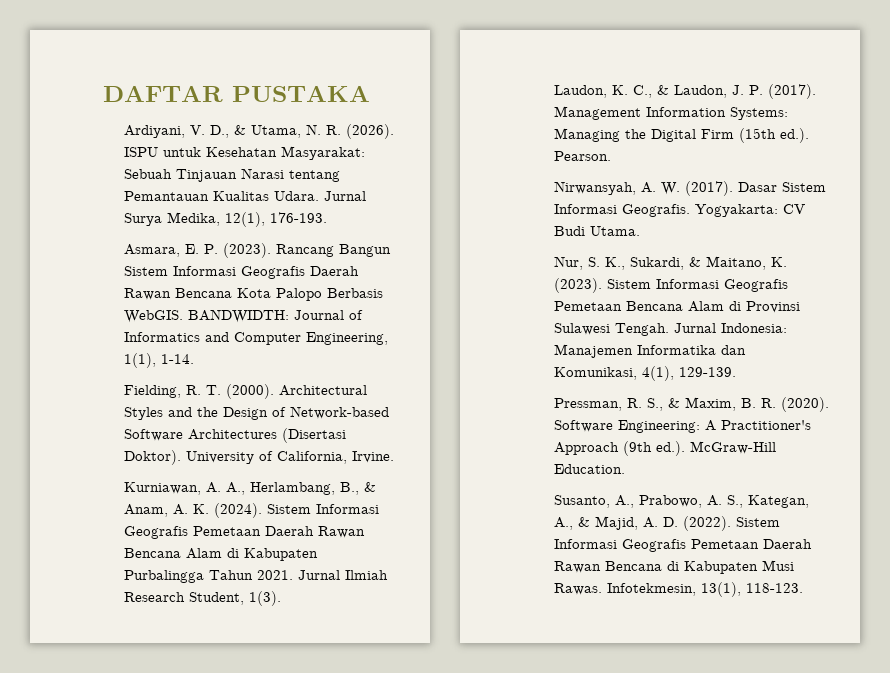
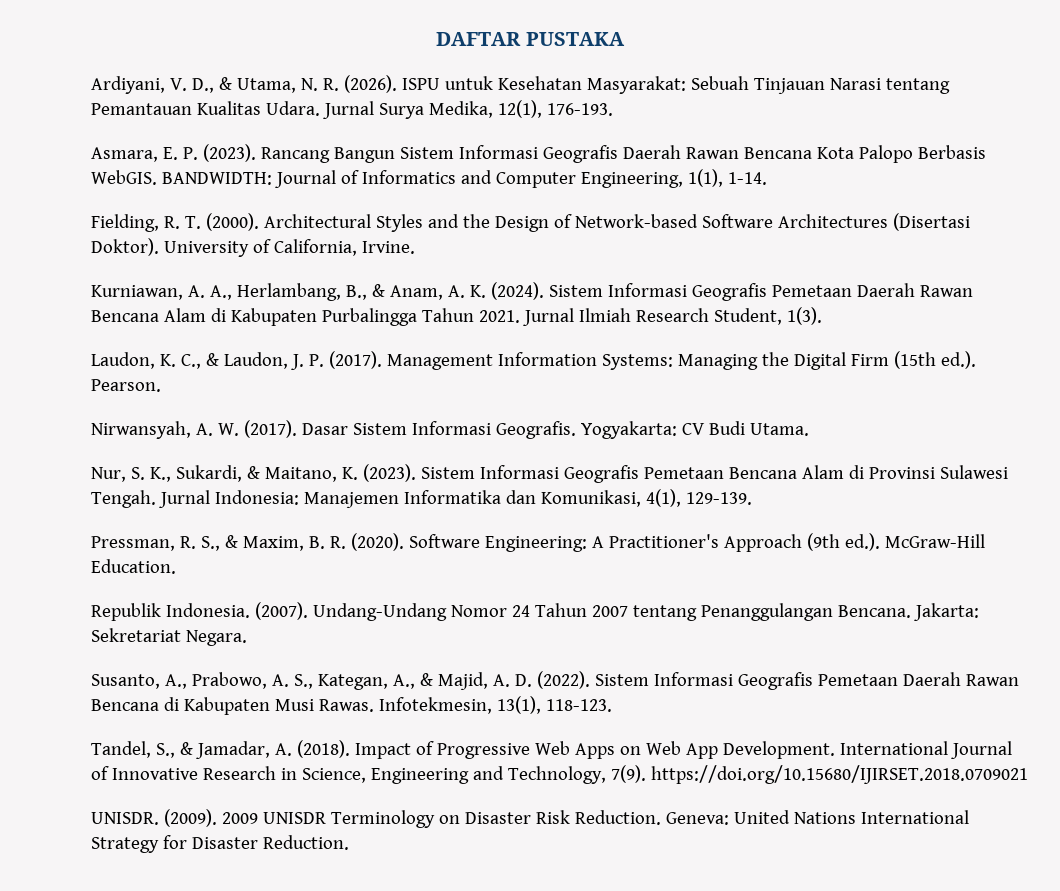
(625, 469) none -> [90,602,979,621] [90,628,247,646] // Republik Indonesia. (2007). Undang-Undang Nomor 24 Tahun 2007 tentang Penanggulangan Bencana. Jakarta: Sekretariat Negara.
(803, 588) none -> [90,740,1012,759] [90,765,1028,784] [90,809,969,828] [90,835,349,853] // Tandel, S., & Jamadar, A. (2018). Impact of Progressive Web Apps on Web App Development. International Journal of Innovative Research in Science, Engineering and Technology, 7(9). https://doi.org/10.15680/IJIRSET.2018.0709021 // UNISDR. (2009). 2009 UNISDR Terminology on Disaster Risk Reduction. Geneva: United Nations International Strategy for Disaster Reduction.

